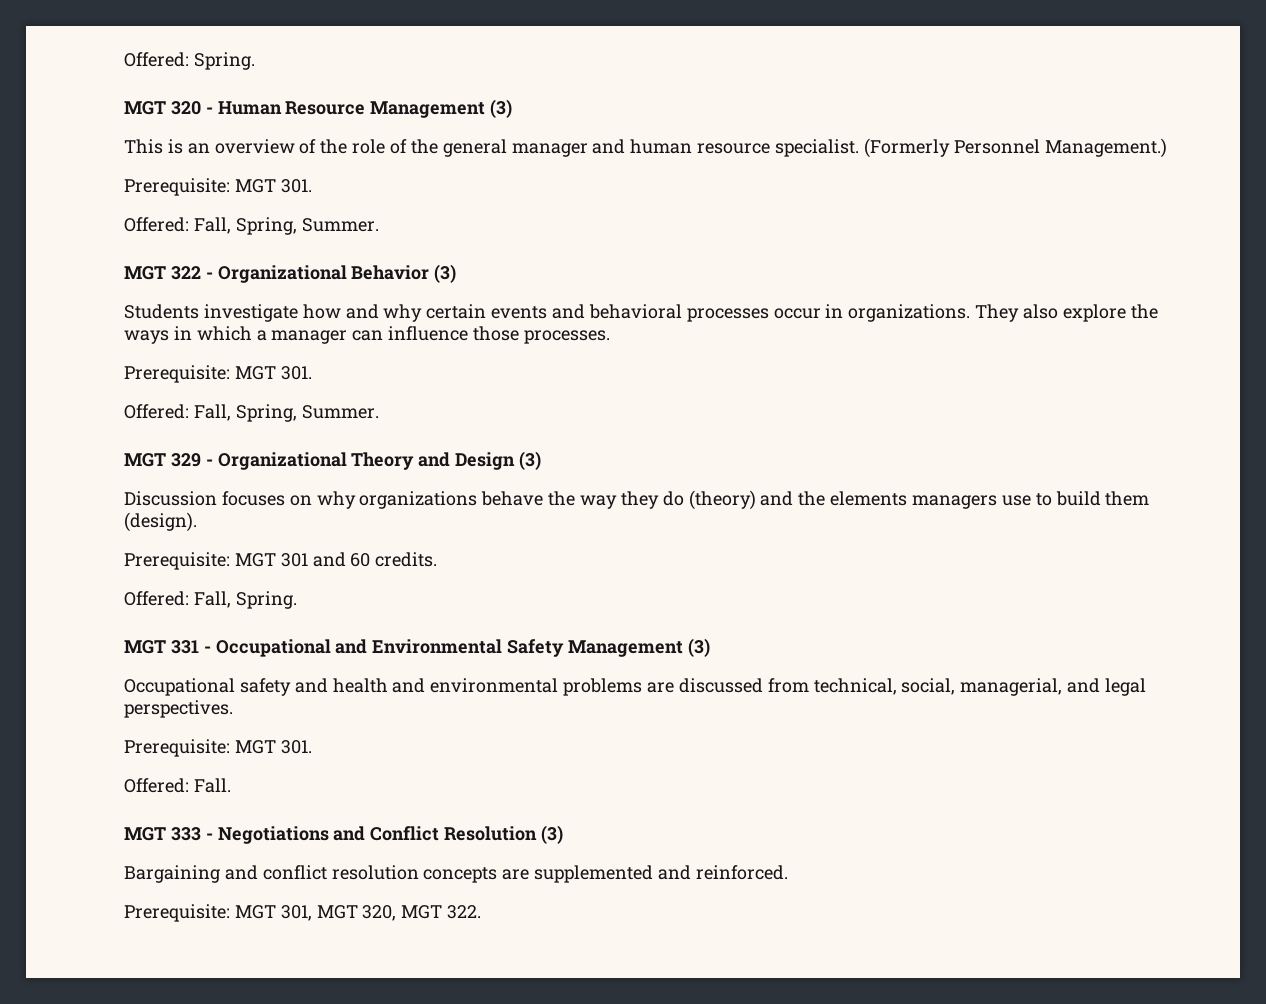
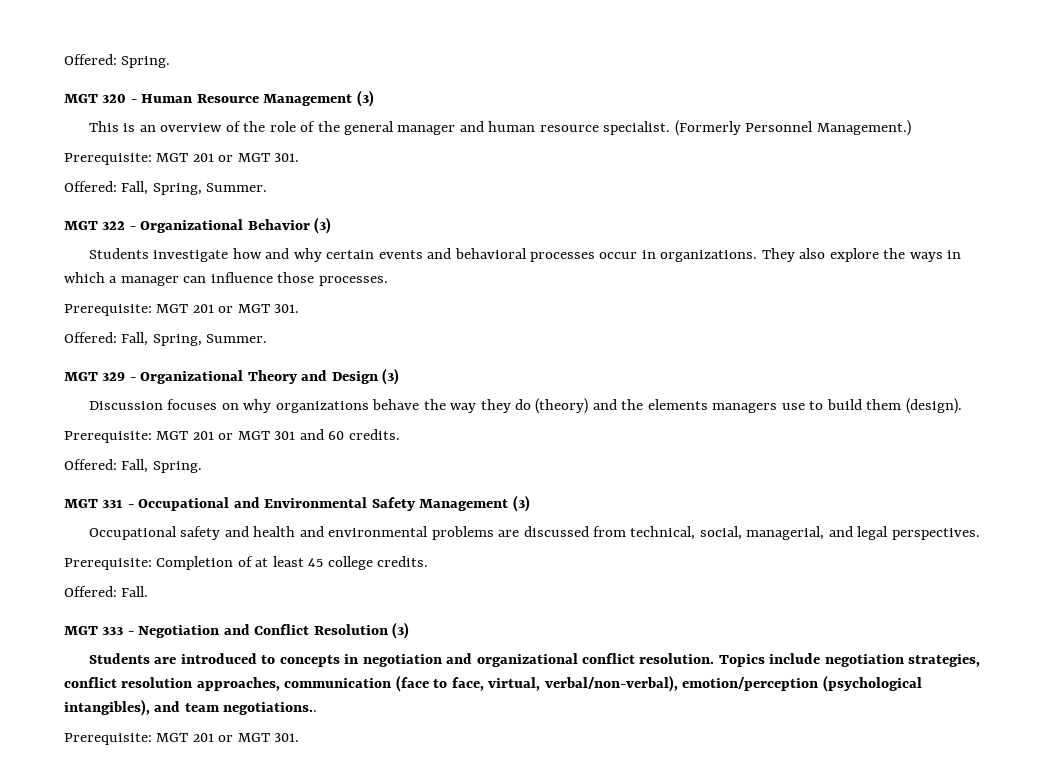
(276, 186) none -> [192,153,270,162] 201 or MGT
(276, 373) none -> [192,304,270,313] 201 or MGT
(276, 560) none -> [192,431,270,440] 201 or MGT
[234,740,312,754] MGT 301. -> [156,556,429,570] Completion of at least 45 college credits.
[217,826,329,844] Negotiations -> [138,625,220,638] Negotiation
[124,865,788,883] [124,904,482,922] Bargaining and conflict resolution concepts are supplemented and reinforced. // Prerequisite: MGT 301, MGT 320, MGT 322. -> [88,653,981,667] [64,675,922,692] [64,699,318,716] [64,733,300,745] Students are introduced to concepts in negotiation and organizational conflict resolution. Topics include negotiation strategies, conflict resolution approaches, communication (face to face, virtual, verbal/non-verbal), emotion/perception (psychological intangibles), and team negotiations.. // Prerequisite: MGT 201 or MGT 301.

